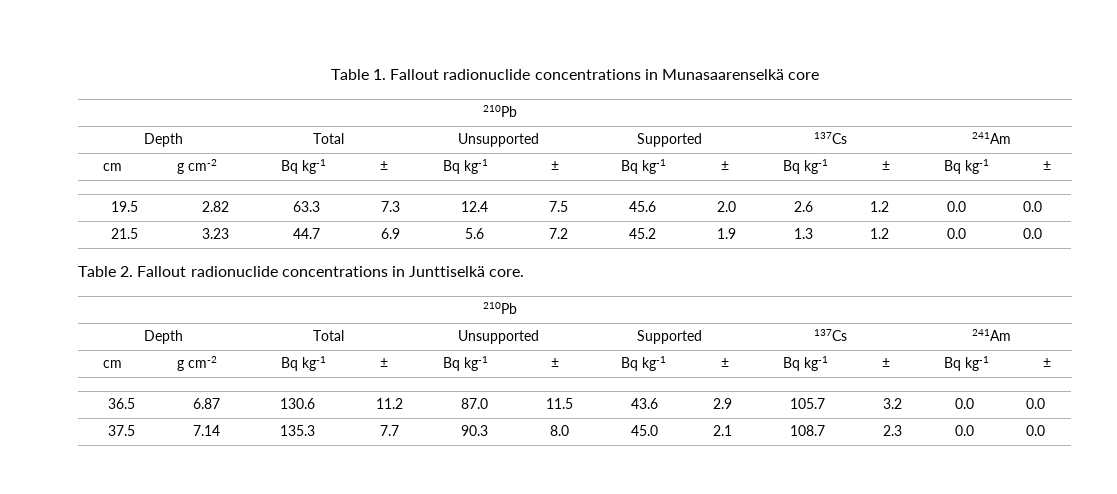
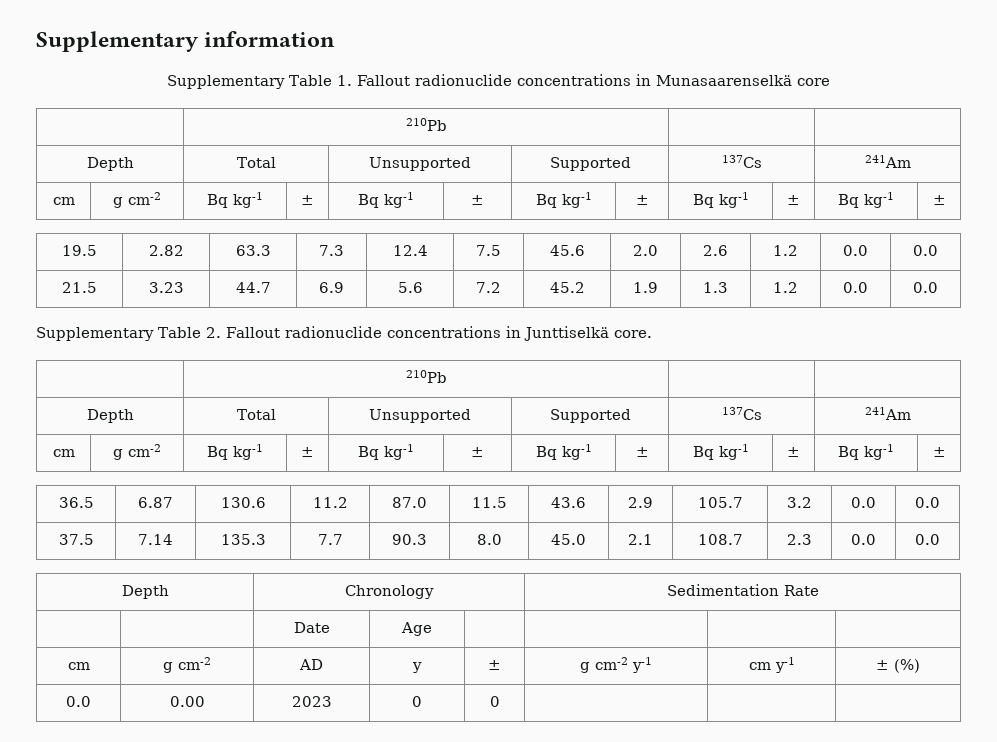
(330, 74) none -> [36,31,336,52] [166,75,285,89] Supplementary information // Supplementary
(1042, 233) none -> [36,327,154,341] Supplementary
(1045, 430) none -> [121,585,169,599] [345,585,434,599] [666,584,819,596] [293,622,330,633] [401,622,432,636] [67,662,90,670] [163,657,211,673] [299,659,323,670] [412,662,422,673] [488,660,501,670] [580,657,652,673] [748,657,795,673] [876,659,920,673] [66,696,91,707] [169,696,205,707] [291,696,332,707] [412,696,422,707] [489,696,500,707] // Depth | Chronology | Sedimentation Rate // | | Date | Age | | | | // cm | g cm-2 | AD | y | ± | g cm-2 y-1 | cm y-1 | ± (%) // 0.0 | 0.00 | 2023 | 0 | 0 | | |

